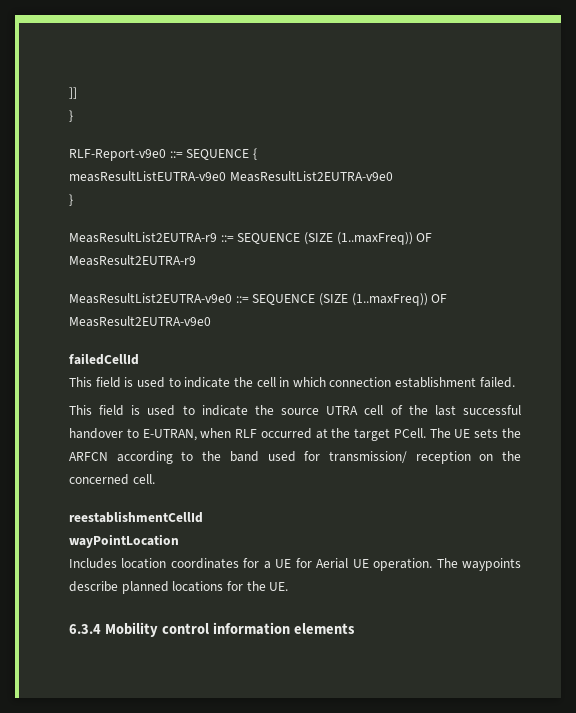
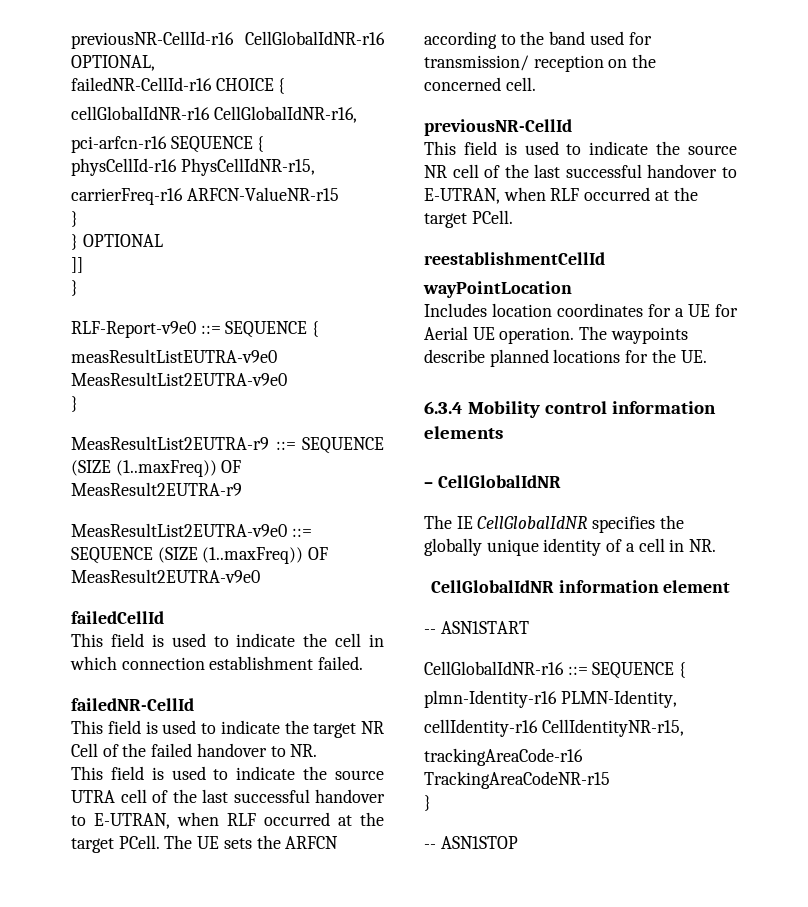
(69, 93) none -> [71,31,385,49] [71,55,155,71] [71,77,286,94] [71,106,357,123] [71,136,265,153] [71,158,315,176] [71,187,339,205] [71,211,78,227] [71,234,163,250] previousNR-CellId-r16 CellGlobalIdNR-r16 OPTIONAL, // failedNR-CellId-r16 CHOICE { // cellGlobalIdNR-r16 CellGlobalIdNR-r16, // pci-arfcn-r16 SEQUENCE { // physCellId-r16 PhysCellIdNR-r15, // carrierFreq-r16 ARFCN-ValueNR-r15 // } // } OPTIONAL //
(515, 382) none -> [71,698,194,711] [71,720,384,738] [71,743,318,757] // failedNR-CellId // This field is used to indicate the target NR Cell of the failed handover to NR.
(155, 479) none -> [424,119,572,136] [424,141,737,155] [424,164,737,178] [424,187,698,204] [424,210,513,228] // previousNR-CellId // This field is used to indicate the source NR cell of the last successful handover to E-UTRAN, when RLF occurred at the target PCell.
(355, 628) none -> [424,475,561,488] [424,515,684,533] [424,538,717,556] [430,580,731,593] [424,621,529,634] [424,661,687,679] [424,690,677,708] [424,719,684,737] [424,748,583,766] [424,771,610,789] [424,795,431,811] [424,836,518,849] // – CellGlobalIdNR // The IE CellGlobalIdNR specifies the globally unique identity of a cell in NR. // CellGlobalIdNR information element // -- ASN1START // CellGlobalIdNR-r16 ::= SEQUENCE { // plmn-Identity-r16 PLMN-Identity, // cellIdentity-r16 CellIdentityNR-r15, // trackingAreaCode-r16 TrackingAreaCodeNR-r15 // } // -- ASN1STOP

